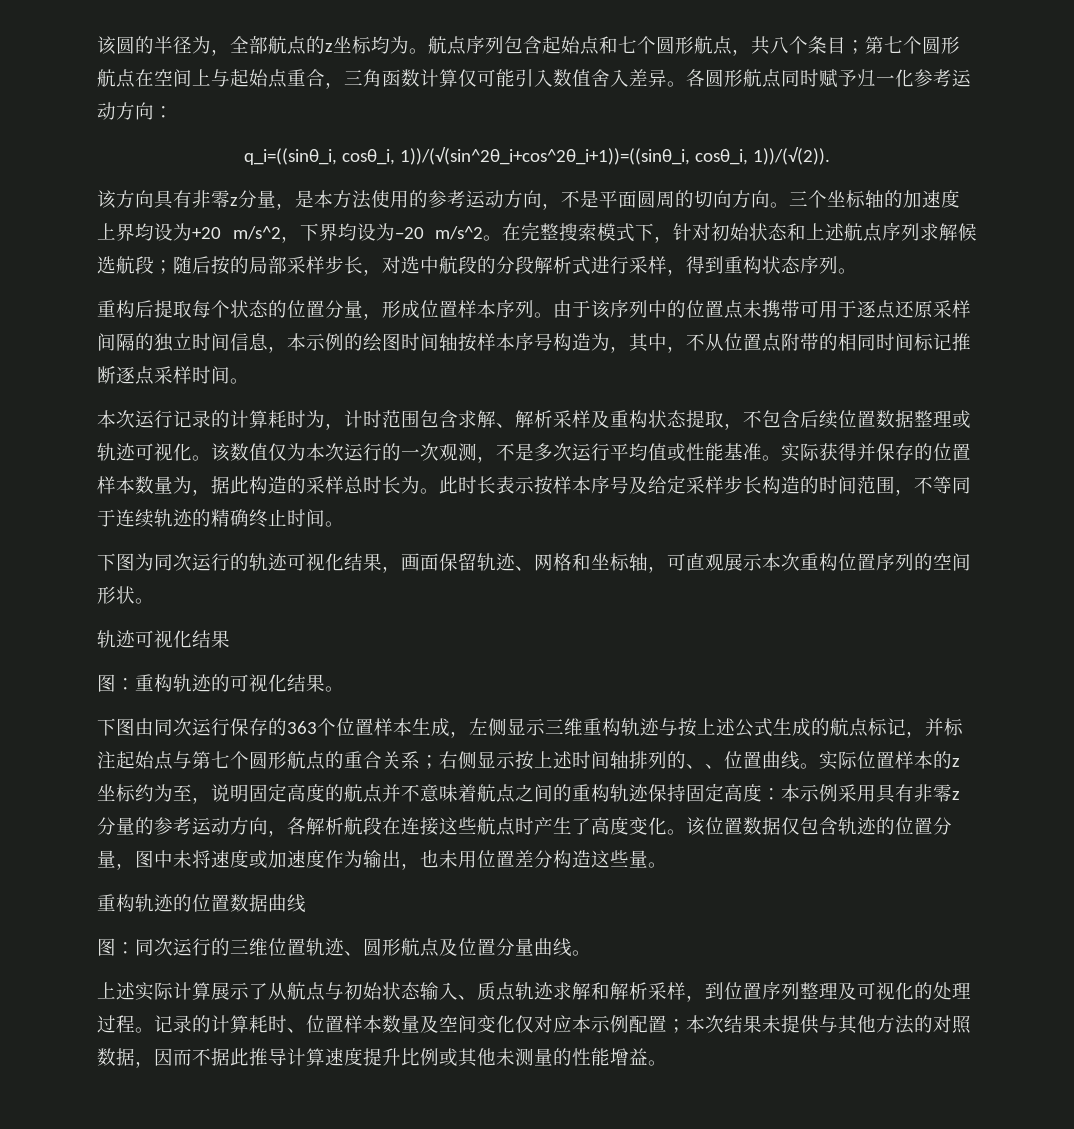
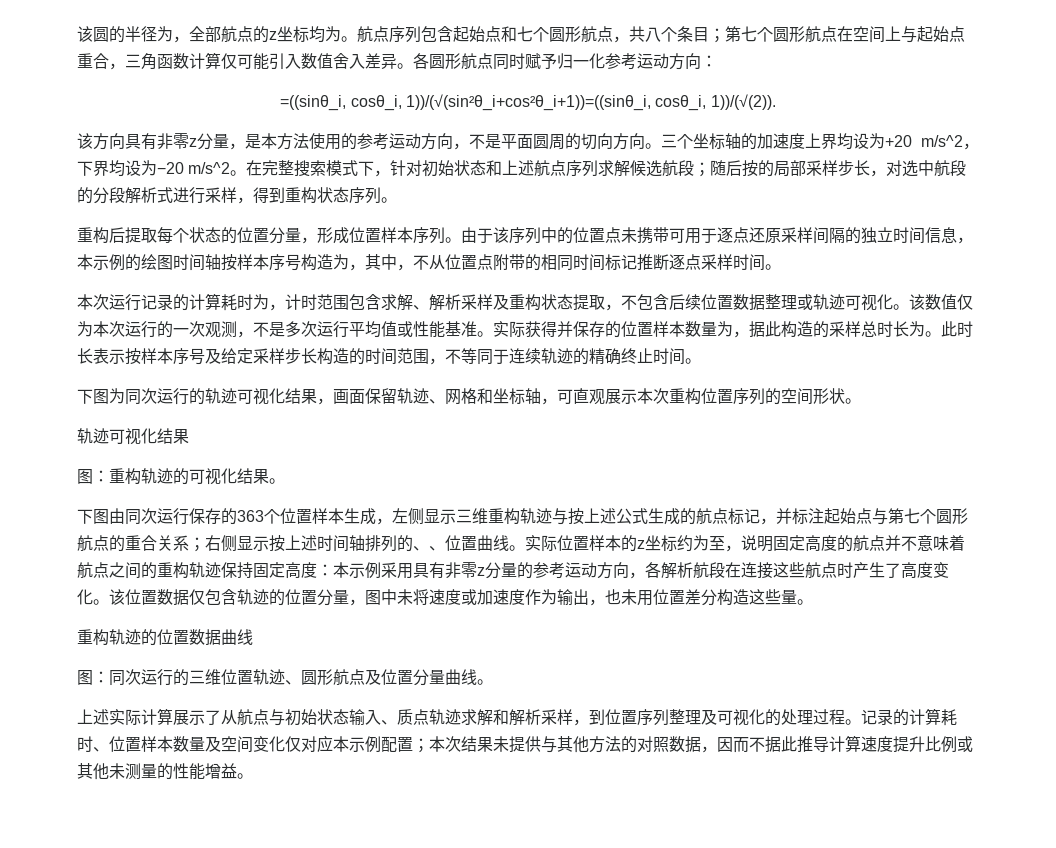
[244,147,690,165] q_i=((sinθ_i, cosθ_i, 1))/(√(sin^2θ_i+cos^2θ_i+1))=((sinθ_i, -> [280,94,651,111] =((sinθ_i, cosθ_i, 1))/(√(sin²θ_i+cos²θ_i+1))=((sinθ_i,

